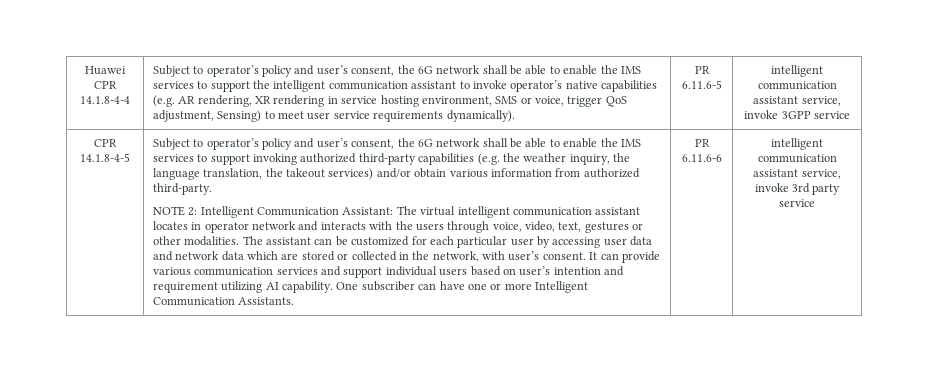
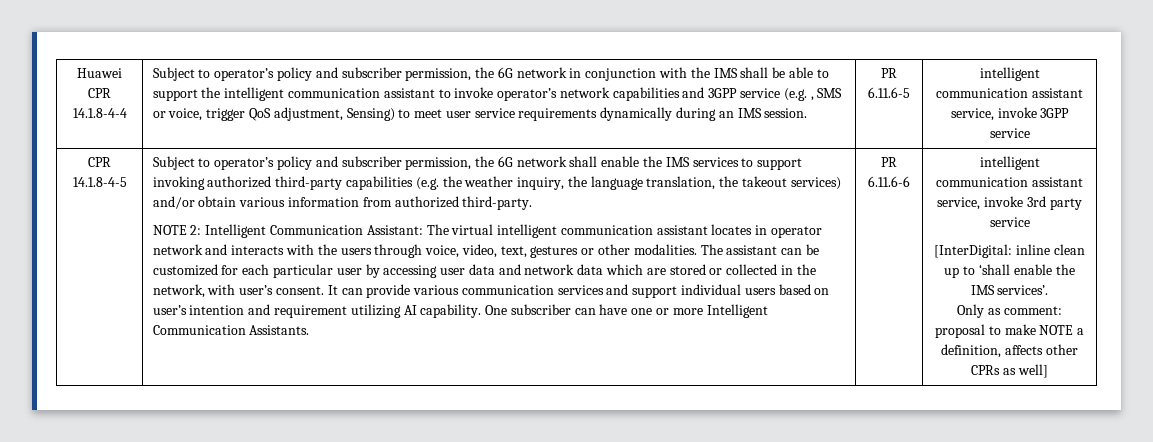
[316,65,641,76] [152,81,194,89] user’s consent, the 6G network shall be able to enable the IMS services -> [341,67,813,81] subscriber permission, the 6G network in conjunction with the IMS shall be able
[565,80,658,92] [152,95,492,107] native capabilities (e.g. AR rendering, XR rendering in service hosting environment, -> [559,87,814,101] network capabilities and 3GPP service (e.g. ,
[446,110,515,122] dynamically). -> [600,107,808,121] dynamically during an IMS session.
[316,138,560,149] user’s consent, the 6G network shall be able to -> [341,156,598,170] subscriber permission, the 6G network shall
(815, 203) none -> [934,244,1085,258] [944,264,1075,278] [970,285,1049,295] [957,304,1062,318] [934,324,1085,338] [941,344,1078,358] [971,364,1048,378] // [InterDigital: inline clean up to ‘shall enable the IMS services’. // Only as comment: proposal to make NOTE a definition, affects other CPRs as well]

